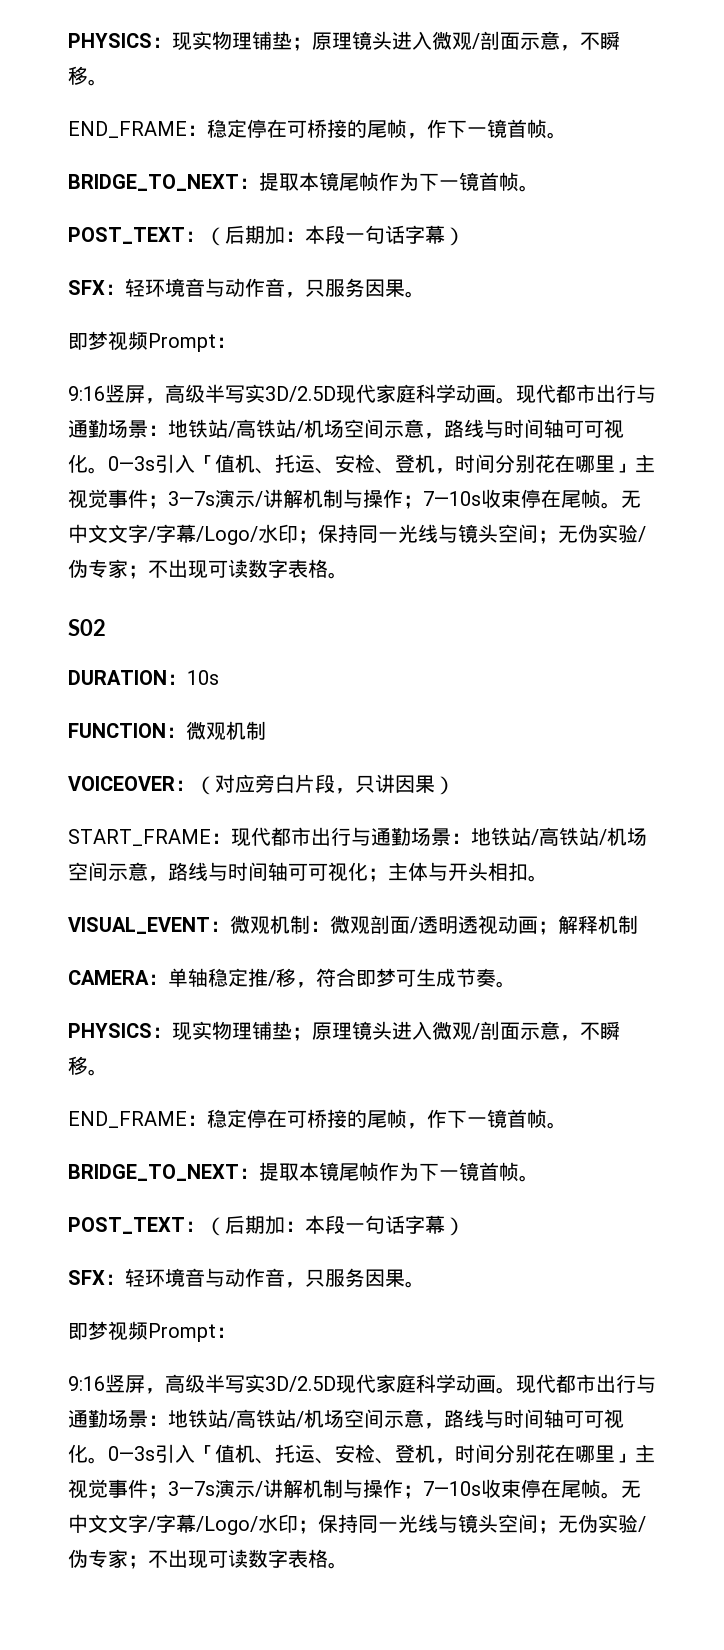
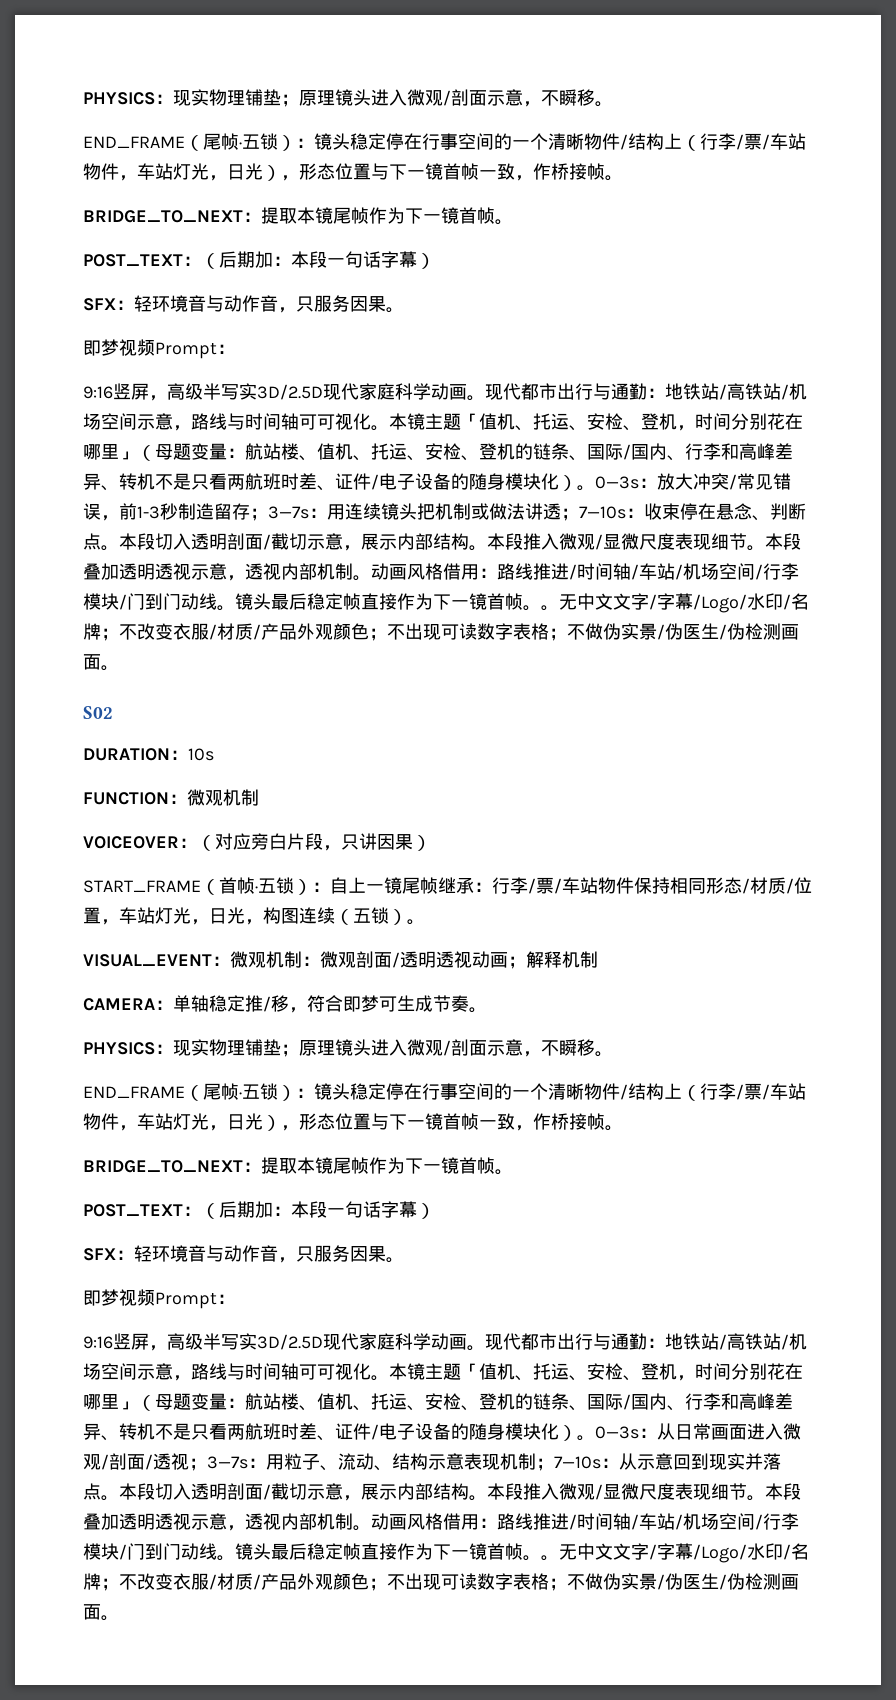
[187,119,527,139] ：稳定停在可桥接的尾帧，作下一镜首 -> [185,133,806,151] [83,163,587,181] （尾帧·五锁）：镜头稳定停在行事空间的一个清晰物件/结构上（行李/票/车站物件，车站灯光，日光），形态位置与下一镜首帧一致，作桥接
[108,420,148,438] 场景 -> (647, 391) none
[108,454,195,473] 0—3s引入 -> [389,413,461,430] 本镜主题
[635,454,655,473] [68,489,641,509] [68,524,646,545] [68,559,328,579] 主视觉事件；3—7s演示/讲解机制与操作；7—10s收束停在尾帧。无中文文字/字幕/Logo/水印；保持同一光线与镜头空间；无伪实验/伪专家；不出现可读数字表格 -> [137,443,793,461] [83,473,791,491] [83,503,806,521] [83,533,801,551] [83,563,799,581] [83,593,809,613] [83,623,799,641] [83,654,101,670] （母题变量：航站楼、值机、托运、安检、登机的链条、国际/国内、行李和高峰差异、转机不是只看两航班时差、证件/电子设备的随身模块化）。0—3s：放大冲突/常见错误，前1-3秒制造留存；3—7s：用连续镜头把机制或做法讲透；7—10s：收束停在悬念、判断点。本段切入透明剖面/截切示意，展示内部结构。本段推入微观/显微尺度表现细节。本段叠加透明透视示意，透视内部机制。动画风格借用：路线推进/时间轴/车站/机场空间/行李模块/门到门动线。镜头最后稳定帧直接作为下一镜首帧。。无中文文字/字幕/Logo/水印/名牌；不改变衣服/材质/产品外观颜色；不出现可读数字表格；不做伪实景/伪医生/伪检测画面
[211,827,647,847] [68,862,528,882] ：现代都市出行与通勤场景：地铁站/高铁站/机场空间示意，路线与时间轴可可视化；主体与开头相扣 -> [201,877,812,895] [83,907,407,925] （首帧·五锁）：自上一镜尾帧继承：行李/票/车站物件保持相同形态/材质/位置，车站灯光，日光，构图连续（五锁）
[187,1109,527,1129] ：稳定停在可桥接的尾帧，作下一镜首 -> [185,1083,806,1101] [83,1113,587,1131] （尾帧·五锁）：镜头稳定停在行事空间的一个清晰物件/结构上（行李/票/车站物件，车站灯光，日光），形态位置与下一镜首帧一致，作桥接
[108,1410,148,1428] 场景 -> (647, 1341) none
[108,1444,195,1463] 0—3s引入 -> [389,1363,461,1380] 本镜主题
[635,1444,655,1463] [68,1479,641,1499] [68,1514,646,1535] [68,1549,328,1569] 主视觉事件；3—7s演示/讲解机制与操作；7—10s收束停在尾帧。无中文文字/字幕/Logo/水印；保持同一光线与镜头空间；无伪实验/伪专家；不出现可读数字表格 -> [137,1393,793,1411] [83,1423,801,1441] [83,1453,781,1471] [83,1483,801,1501] [83,1513,799,1531] [83,1543,809,1563] [83,1573,799,1591] [83,1604,101,1620] （母题变量：航站楼、值机、托运、安检、登机的链条、国际/国内、行李和高峰差异、转机不是只看两航班时差、证件/电子设备的随身模块化）。0—3s：从日常画面进入微观/剖面/透视；3—7s：用粒子、流动、结构示意表现机制；7—10s：从示意回到现实并落点。本段切入透明剖面/截切示意，展示内部结构。本段推入微观/显微尺度表现细节。本段叠加透明透视示意，透视内部机制。动画风格借用：路线推进/时间轴/车站/机场空间/行李模块/门到门动线。镜头最后稳定帧直接作为下一镜首帧。。无中文文字/字幕/Logo/水印/名牌；不改变衣服/材质/产品外观颜色；不出现可读数字表格；不做伪实景/伪医生/伪检测画面

